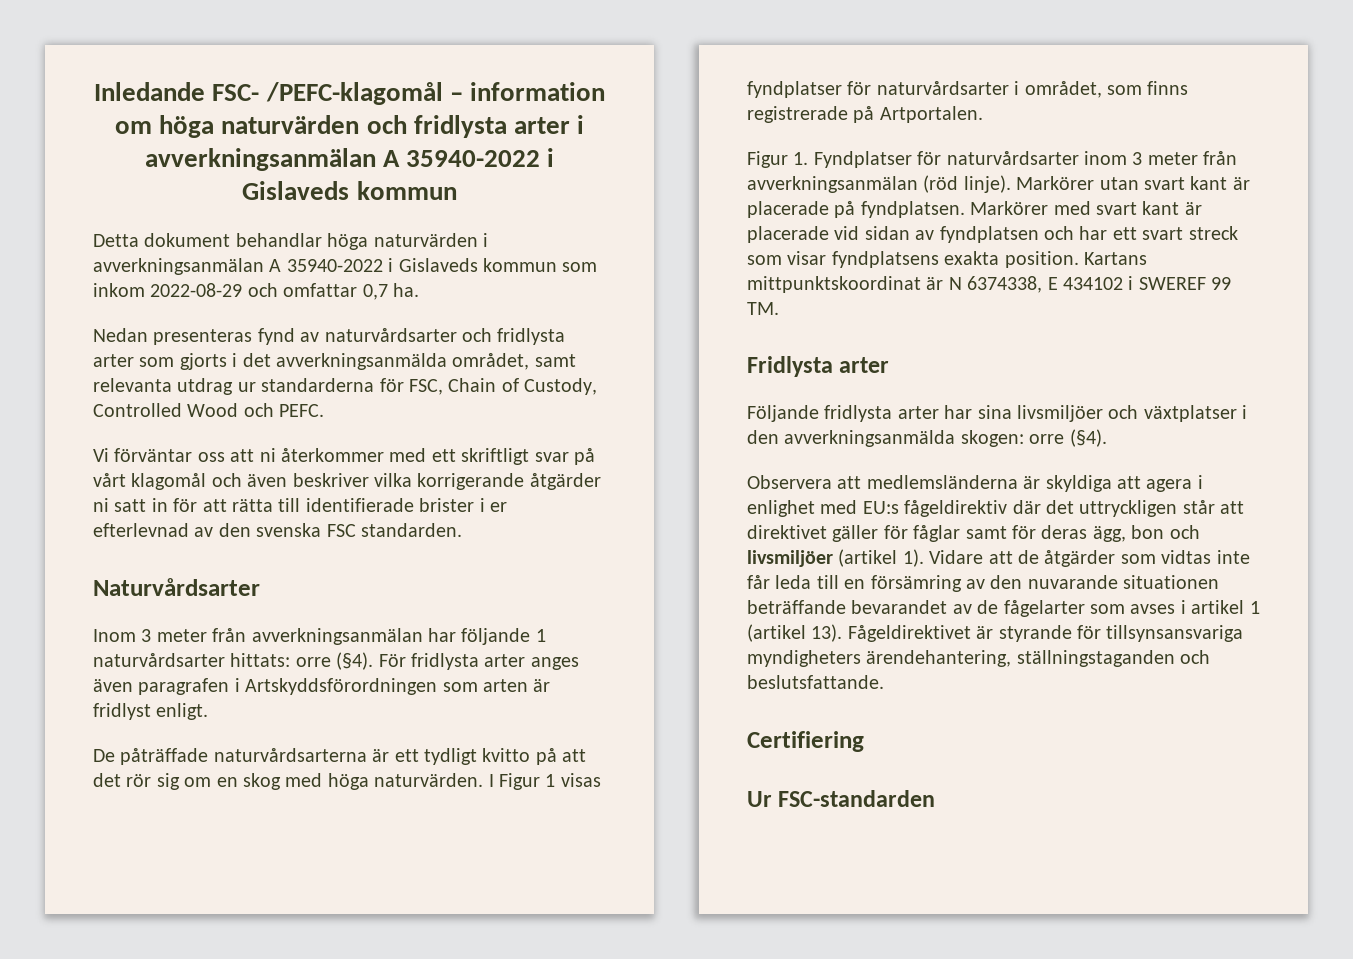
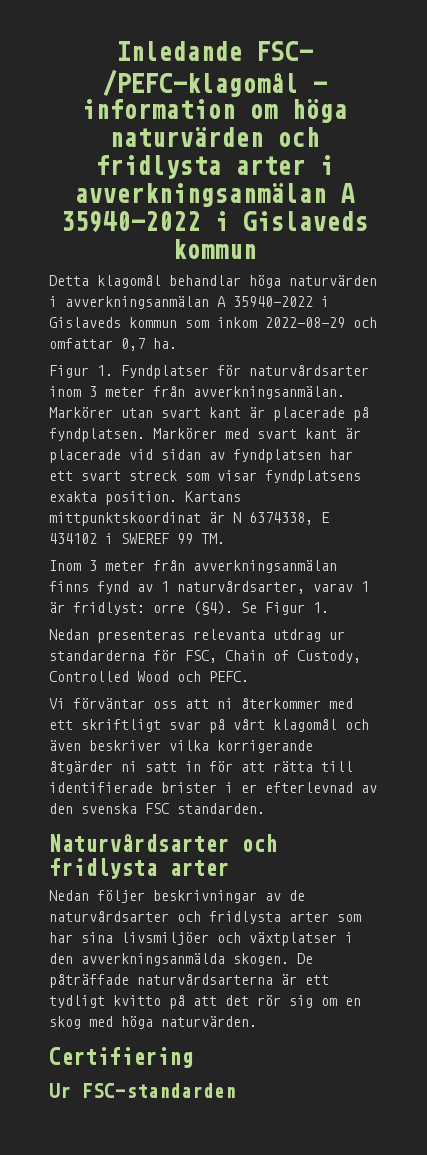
[144,233,231,247] dokument -> [97,275,161,288] klagomål
[93,328,566,345] [93,353,576,370] Nedan presenteras fynd av naturvårdsarter och fridlysta arter som gjorts i det avverkningsanmälda området, samt -> [49,365,369,379] [49,386,345,399] [49,407,369,421] [49,428,361,442] [49,449,353,463] [49,470,361,484] [49,491,241,505] [49,512,329,526] [49,533,225,544] [49,560,337,573] [49,581,369,594] [49,601,329,615] [49,629,185,643] Figur 1. Fyndplatser för naturvårdsarter inom 3 meter från avverkningsanmälan. Markörer utan svart kant är placerade på fyndplatsen. Markörer med svart kant är placerade vid sidan av fyndplatsen har ett svart streck som visar fyndplatsens exakta position. Kartans mittpunktskoordinat är N 6374338, E 434102 i SWEREF 99 TM. // Inom 3 meter från avverkningsanmälan finns fynd av 1 naturvårdsarter, varav 1 är fridlyst: orre (§4). Se Figur 1. // Nedan presenteras
[93,628,546,645] [93,652,579,670] [93,678,551,695] [93,703,209,720] // Inom 3 meter från avverkningsanmälan har följande 1 naturvårdsarter hittats: orre (§4). För fridlysta arter anges även paragrafen i Artskyddsförordningen som arten är fridlyst enligt. // -> [241,834,277,852] [49,858,229,879] [49,890,305,903] [49,911,361,924] [49,932,353,946] [49,953,289,966] och fridlysta arter // Nedan följer beskrivningar av de naturvårdsarter och fridlysta arter som har sina livsmiljöer och växtplatser i den avverkningsanmälda skogen.
[488,773,601,790] [747,81,1189,98] [747,106,983,123] [747,151,1238,168] [747,175,1250,193] [747,201,1202,218] [747,226,1238,243] [747,251,1147,268] [747,276,1232,293] [747,302,779,315] [747,356,890,377] [747,405,1248,422] [747,429,1107,447] [747,475,1203,492] [747,500,1245,517] [747,525,1200,542] [747,549,1250,567] [747,575,1220,592] [747,600,1260,617] [747,624,1244,642] [747,650,1211,667] [747,675,884,689] I Figur 1 visas fyndplatser för naturvårdsarter i området, som finns registrerade på Artportalen. // Figur 1. Fyndplatser för naturvårdsarter inom 3 meter från avverkningsanmälan (röd linje). Markörer utan svart kant är placerade på fyndplatsen. Markörer med svart kant är placerade vid sidan av fyndplatsen och har ett svart streck som visar fyndplatsens exakta position. Kartans mittpunktskoordinat är N 6374338, E 434102 i SWEREF 99 TM. // Fridlysta arter // Följande fridlysta arter har sina livsmiljöer och växtplatser i den avverkningsanmälda skogen: orre (§4). // Observera att medlemsländerna är skyldiga att agera i enlighet med EU:s fågeldirektiv där det uttryckligen står att direktivet gäller för fåglar samt för deras ägg, bon och livsmiljöer (artikel 1). Vidare att de åtgärder som vidtas inte får leda till en försämring av den nuvarande situationen beträffande bevarandet av de fågelarter som avses i artikel 1 (artikel 13). Fågeldirektivet är styrande för tillsynsansvariga myndigheters ärendehantering, ställningstaganden och beslutsfattande. -> (257, 1021) none

